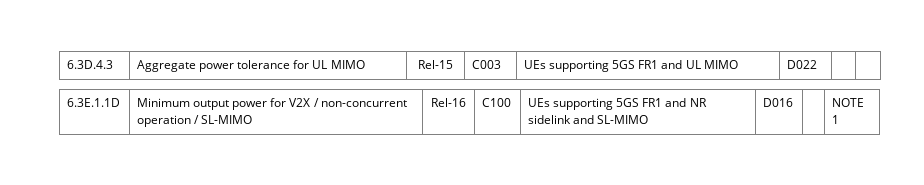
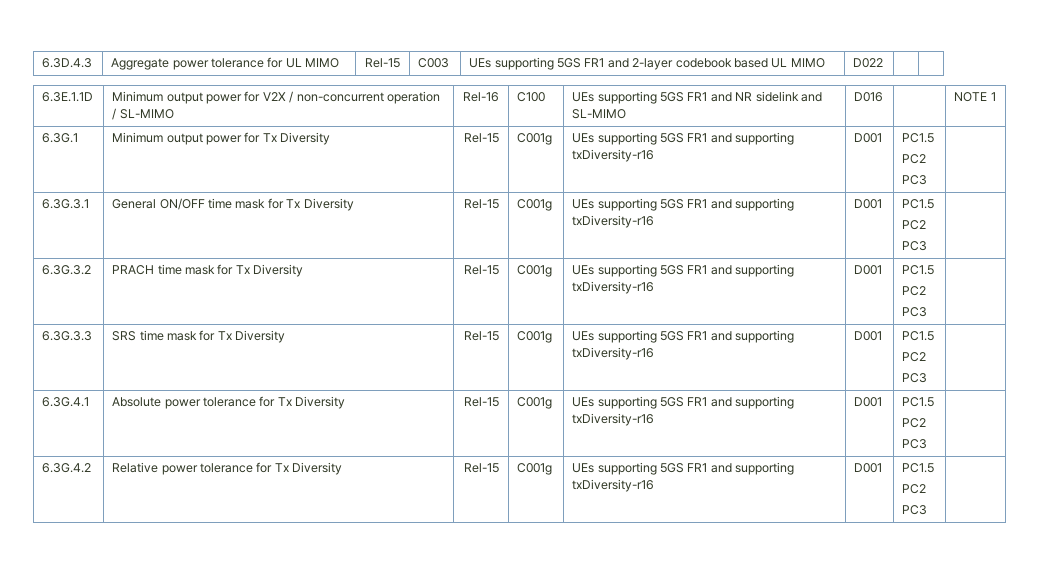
(683, 64) none -> [632,58,768,70] 2-layer codebook based
(840, 119) none -> [42,133,79,143] [112,132,331,145] [463,133,499,143] [517,133,553,145] [572,132,795,145] [572,149,655,162] [854,133,883,143] [902,133,935,143] [902,154,927,164] [902,175,928,185] [42,199,90,209] [112,198,354,211] [463,199,499,209] [517,199,553,211] [572,198,795,211] [572,215,655,228] [854,199,883,209] [902,199,935,209] [902,220,927,230] [902,241,928,251] [42,265,92,275] [112,264,304,277] [463,265,499,275] [517,265,553,277] [572,264,795,277] [572,281,655,294] [854,265,883,275] [902,265,935,275] [902,286,927,296] [902,307,928,317] [42,331,93,341] [112,330,286,343] [463,331,499,341] [517,331,553,343] [572,330,795,343] [572,347,655,360] [854,331,883,341] [902,331,935,341] [902,352,927,362] [902,373,928,383] [42,397,90,407] [112,396,346,409] [463,397,499,407] [517,397,553,409] [572,396,795,409] [572,413,655,426] [854,397,883,407] [902,397,935,407] [902,418,927,428] [902,439,928,449] [42,463,92,473] [112,462,343,475] [463,463,499,473] [517,463,553,475] [572,462,795,475] [572,479,655,492] [854,463,883,473] [902,463,935,473] [902,484,927,494] [902,505,928,515] // 6.3G.1 | Minimum output power for Tx Diversity | Rel-15 | C001g | UEs supporting 5GS FR1 and supporting txDiversity-r16 | D001 | PC1.5 // PC2 // PC3 | // 6.3G.3.1 | General ON/OFF time mask for Tx Diversity | Rel-15 | C001g | UEs supporting 5GS FR1 and supporting txDiversity-r16 | D001 | PC1.5 // PC2 // PC3 | // 6.3G.3.2 | PRACH time mask for Tx Diversity | Rel-15 | C001g | UEs supporting 5GS FR1 and supporting txDiversity-r16 | D001 | PC1.5 // PC2 // PC3 | // 6.3G.3.3 | SRS time mask for Tx Diversity | Rel-15 | C001g | UEs supporting 5GS FR1 and supporting txDiversity-r16 | D001 | PC1.5 // PC2 // PC3 | // 6.3G.4.1 | Absolute power tolerance for Tx Diversity | Rel-15 | C001g | UEs supporting 5GS FR1 and supporting txDiversity-r16 | D001 | PC1.5 // PC2 // PC3 | // 6.3G.4.2 | Relative power tolerance for Tx Diversity | Rel-15 | C001g | UEs supporting 5GS FR1 and supporting txDiversity-r16 | D001 | PC1.5 // PC2 // PC3 |

